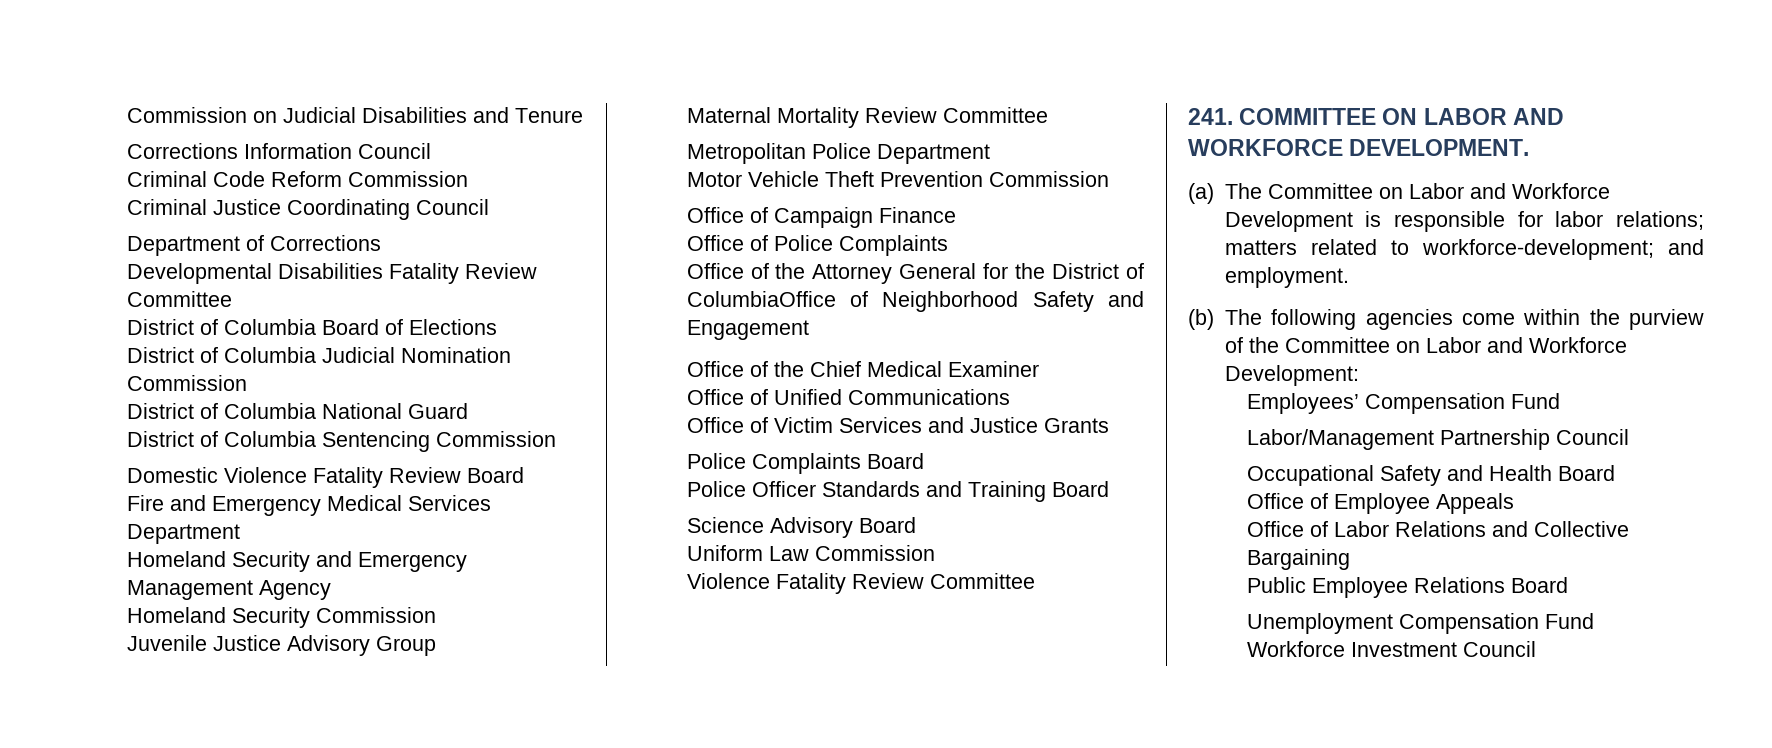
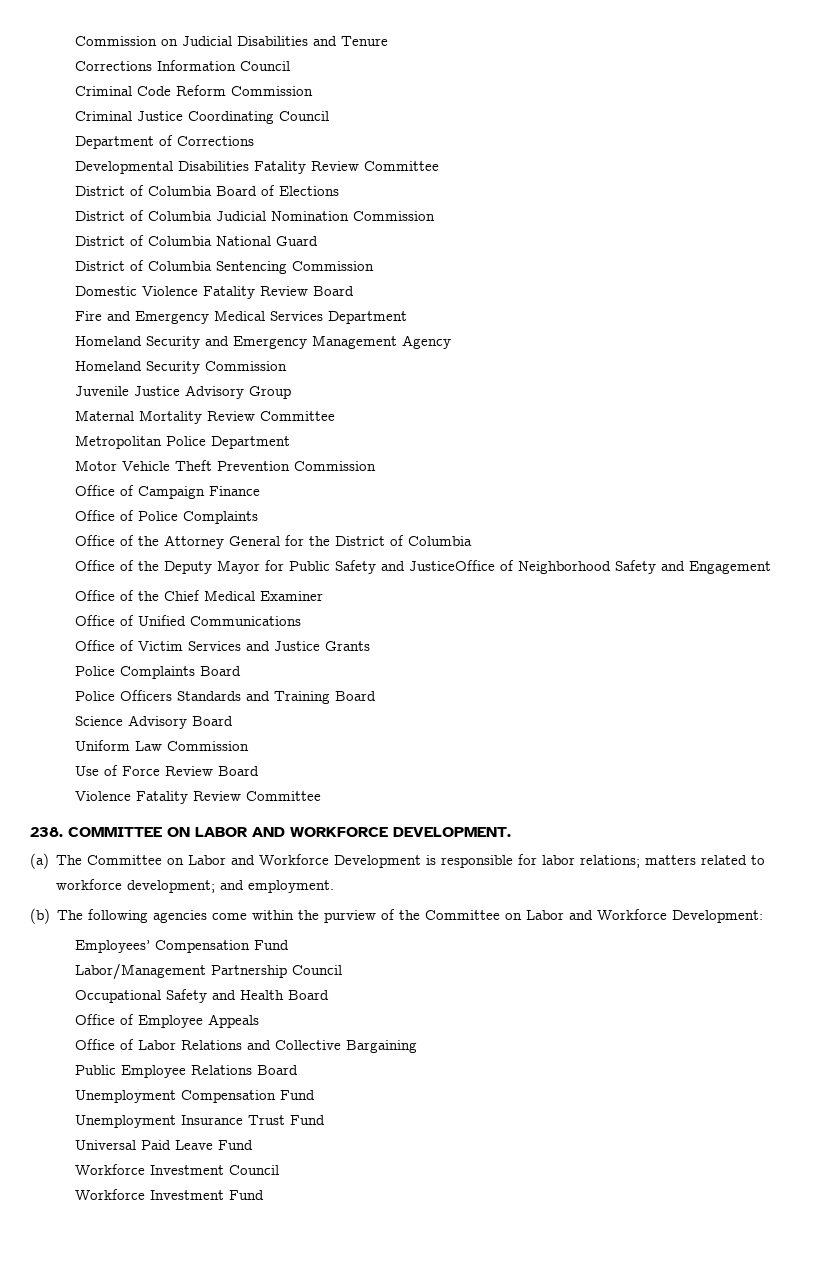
[686,291,836,307] ColumbiaOffice -> [408,536,473,546] [75,560,496,574] Columbia // Office of the Deputy Mayor for Public Safety and JusticeOffice
[751,481,816,497] Officer -> [120,690,173,701] Officers
(935, 553) none -> [75,765,260,776] // Use of Force Review Board
[1188,108,1233,125] 241. -> [30,827,63,837] 238.
[1421,239,1654,260] workforce-development; -> [56,879,216,893] workforce development;
(1594, 621) none -> [75,1115,326,1128] [75,1140,254,1150] // Unemployment Insurance Trust Fund // Universal Paid Leave Fund
(1536, 649) none -> [75,1189,265,1200] // Workforce Investment Fund

